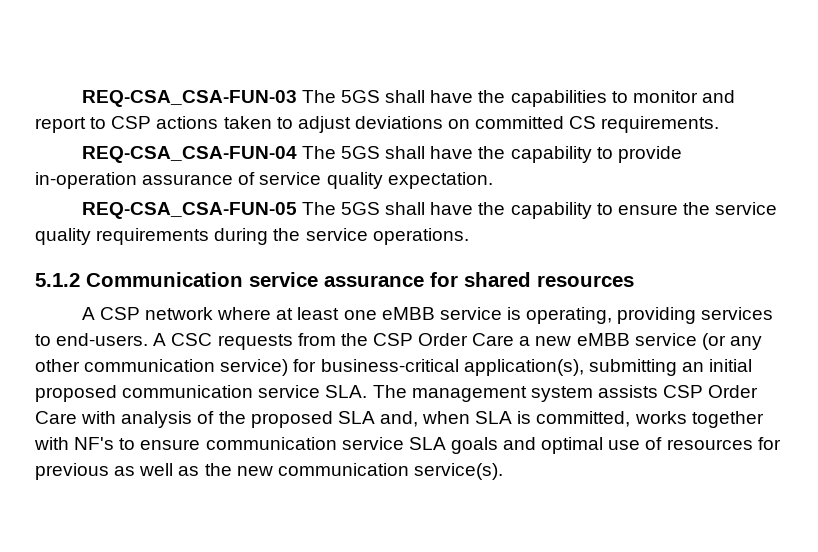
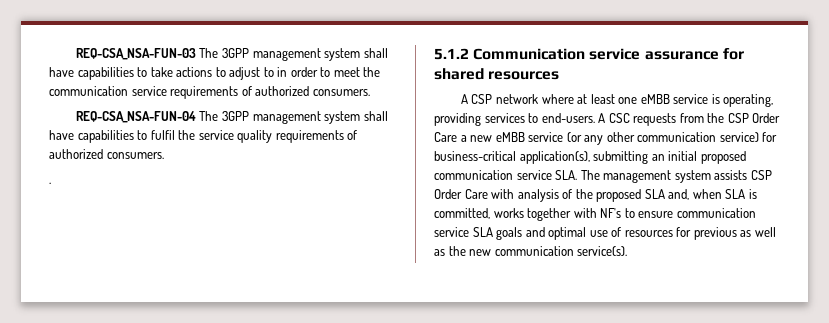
[81,90,735,107] [35,116,720,133] [81,146,682,163] [35,172,493,189] [81,202,778,219] [35,228,469,245] REQ-CSA_CSA-FUN-03 The 5GS shall have the capabilities to monitor and report to CSP actions taken to adjust deviations on committed CS requirements. // REQ-CSA_CSA-FUN-04 The 5GS shall have the capability to provide in-operation assurance of service quality expectation. // REQ-CSA_CSA-FUN-05 The 5GS shall have the capability to ensure the service quality requirements during the service operations. -> [75,48,388,61] [49,67,381,80] [49,86,370,99] [75,111,388,124] [49,130,358,143] [49,149,164,159] [49,182,51,184] REQ-CSA_NSA-FUN-03 The 3GPP management system shall have capabilities to take actions to adjust to in order to meet the communication service requirements of authorized consumers. // REQ-CSA_NSA-FUN-04 The 3GPP management system shall have capabilities to fulfil the service quality requirements of authorized consumers. // .

